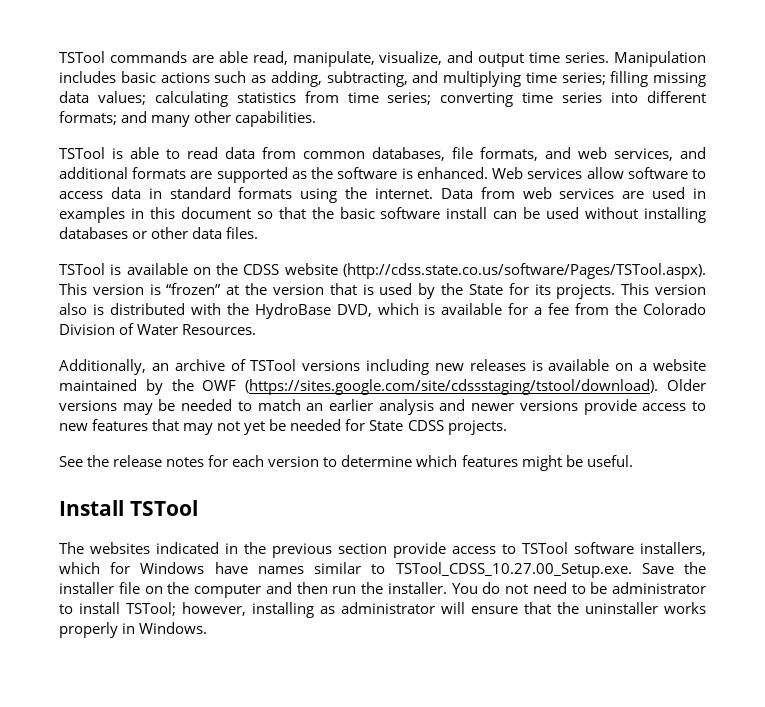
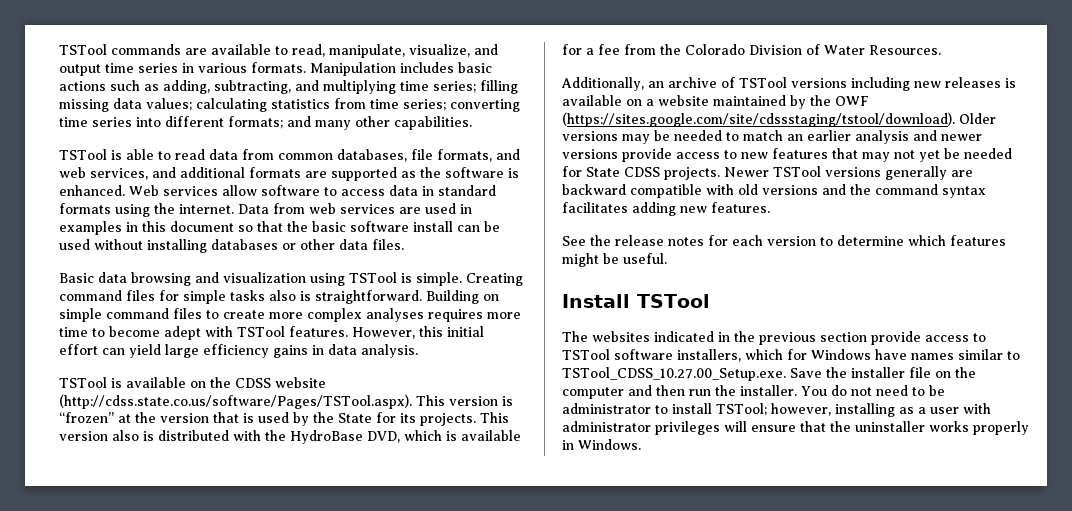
[218,51,248,63] able -> [210,44,288,55] available to
[565,52,610,63] series. -> [138,62,306,73] series in various formats.
(259, 233) none -> [59,272,523,286] [59,290,499,304] [59,308,521,322] [59,326,484,340] [59,344,418,358] // Basic data browsing and visualization using TSTool is simple. Creating command files for simple tasks also is straightforward. Building on simple command files to create more complex analyses requires more time to become adept with TSTool features. However, this initial effort can yield large efficiency gains in data analysis.
(507, 427) none -> [724,166,973,180] [562,184,986,198] [562,202,770,216] Newer TSTool versions generally are backward compatible with old versions and the command syntax facilitates adding new features.
[340,602,435,614] administrator -> [917,403,991,414] [562,421,720,435] a user with administrator privileges

